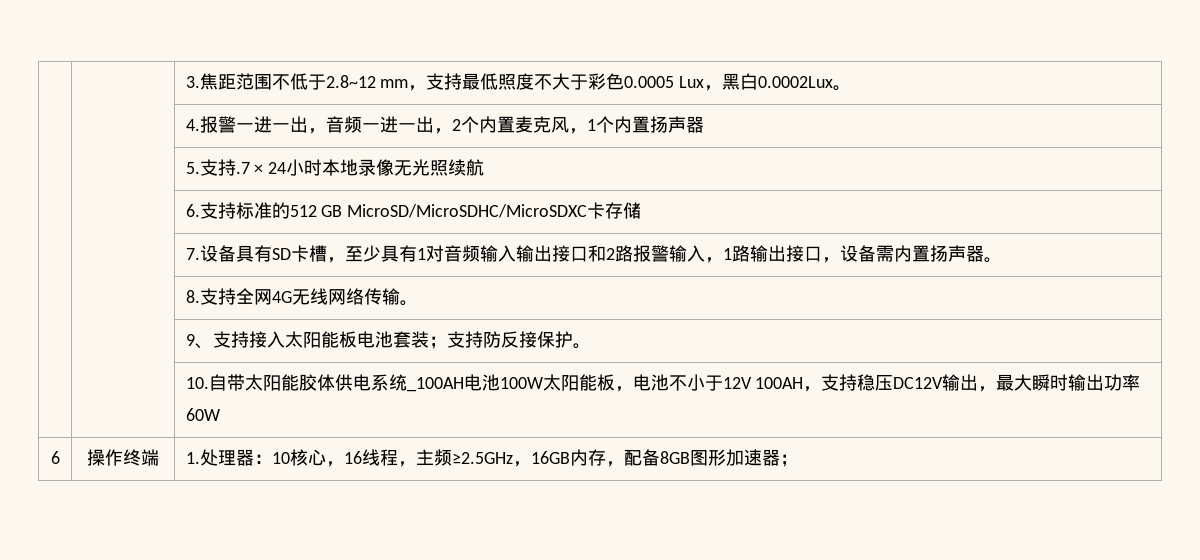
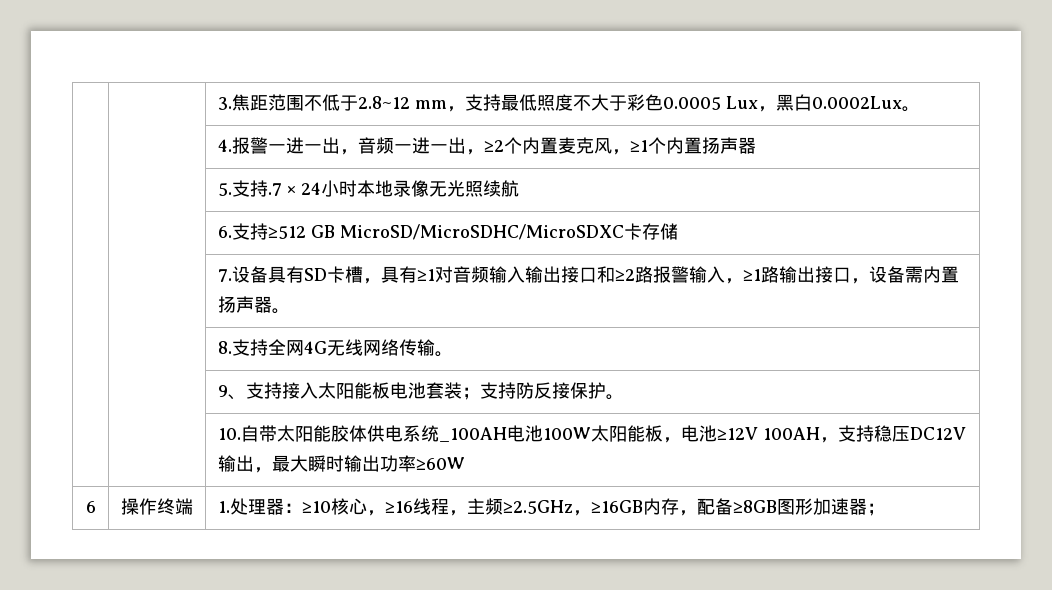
[451,119,461,131] 2 -> [483,140,504,152] ≥2
[586,119,596,131] 1 -> [629,140,648,152] ≥1
[235,202,317,219] 标准的512 -> [267,226,306,239] ≥512
[344,245,426,262] 至少具有1 -> [380,266,435,283] 具有≥1
[605,248,615,260] 2 -> [614,269,635,281] ≥2
[722,248,732,260] 1 -> [742,269,761,281] ≥1
[668,374,752,391] 不小于12V -> [716,427,758,440] ≥12V
[185,408,220,421] 60W -> [415,457,465,470] ≥60W
[271,449,362,467] 10核心，16 -> [301,498,413,516] ≥10核心，≥16
[530,451,570,464] 16GB -> [590,500,643,513] ≥16GB
[659,451,690,464] 8GB -> [732,500,777,513] ≥8GB

